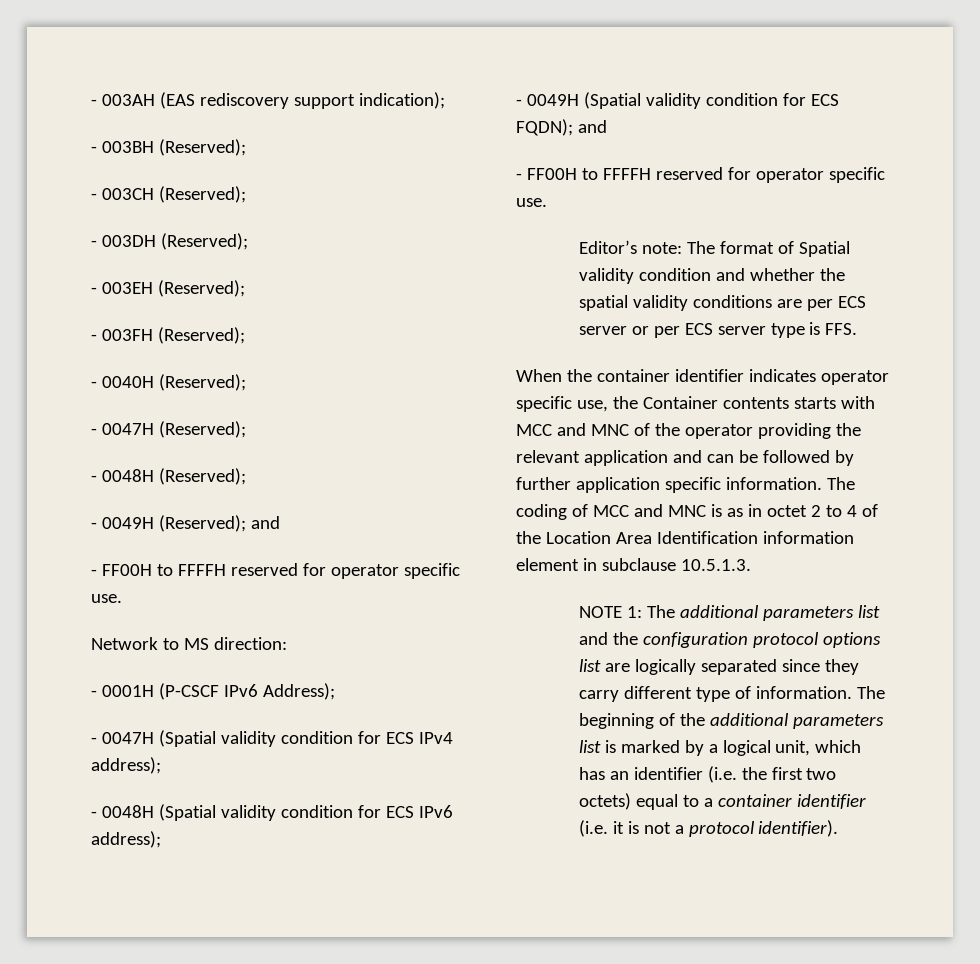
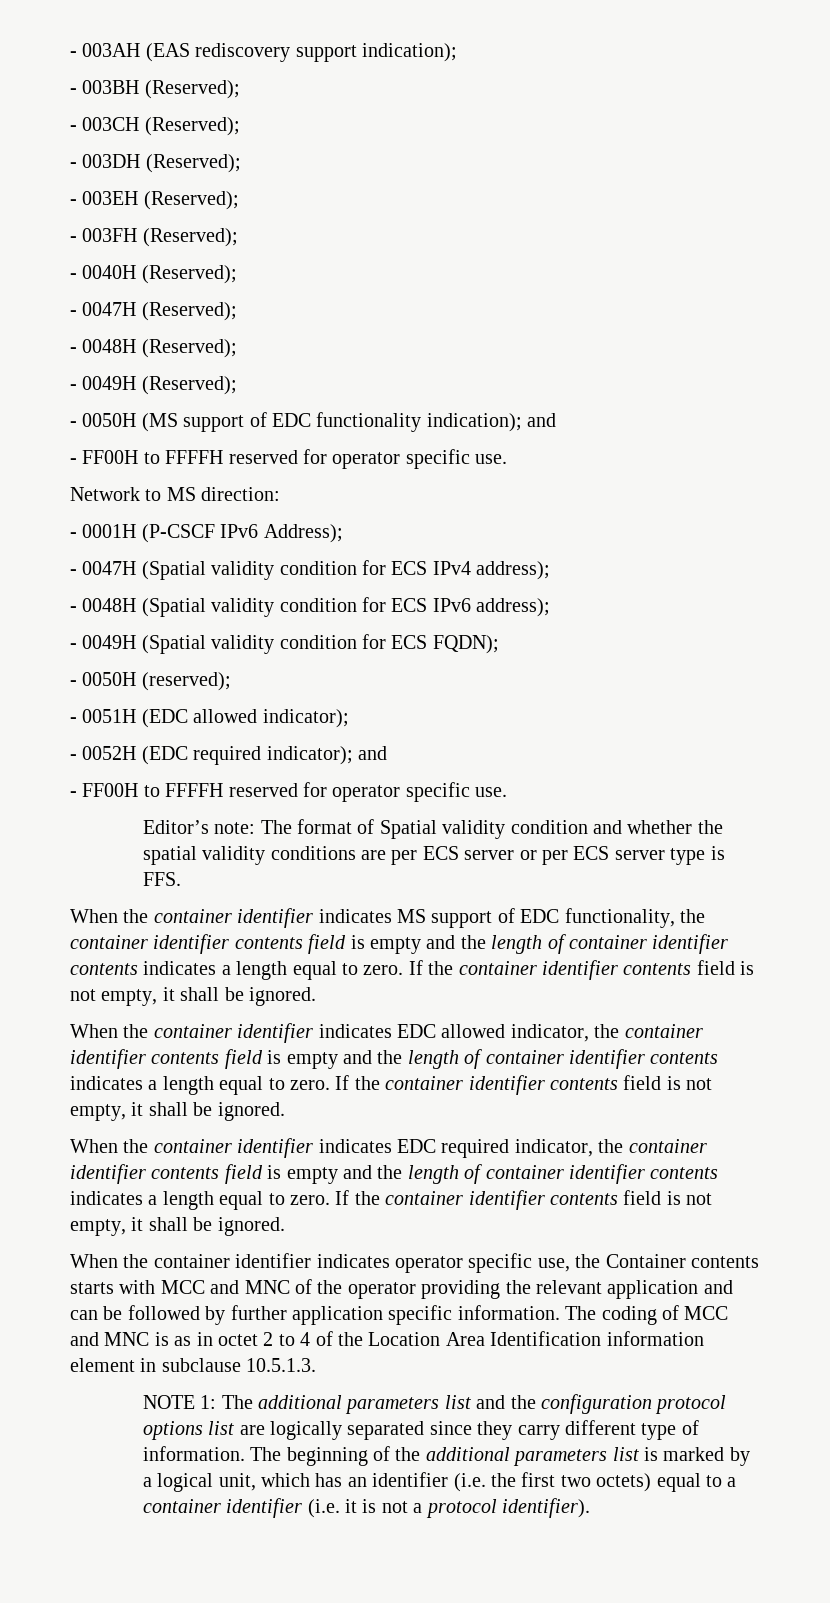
(246, 523) none -> [70,412,522,432] // - 0050H (MS support of EDC functionality indication);
(573, 127) none -> [70,672,231,691] [70,709,349,728] [70,746,353,765] // - 0050H (reserved); // - 0051H (EDC allowed indicator); // - 0052H (EDC required indicator);
(858, 329) none -> [70,908,705,928] [70,934,729,954] [70,960,755,980] [70,987,316,1006] [70,1023,703,1043] [70,1049,719,1069] [70,1075,713,1095] [70,1102,285,1121] [70,1138,707,1158] [70,1164,719,1184] [70,1190,713,1210] [70,1217,285,1236] // When the container identifier indicates MS support of EDC functionality, the container identifier contents field is empty and the length of container identifier contents indicates a length equal to zero. If the container identifier contents field is not empty, it shall be ignored. // When the container identifier indicates EDC allowed indicator, the container identifier contents field is empty and the length of container identifier contents indicates a length equal to zero. If the container identifier contents field is not empty, it shall be ignored. // When the container identifier indicates EDC required indicator, the container identifier contents field is empty and the length of container identifier contents indicates a length equal to zero. If the container identifier contents field is not empty, it shall be ignored.

